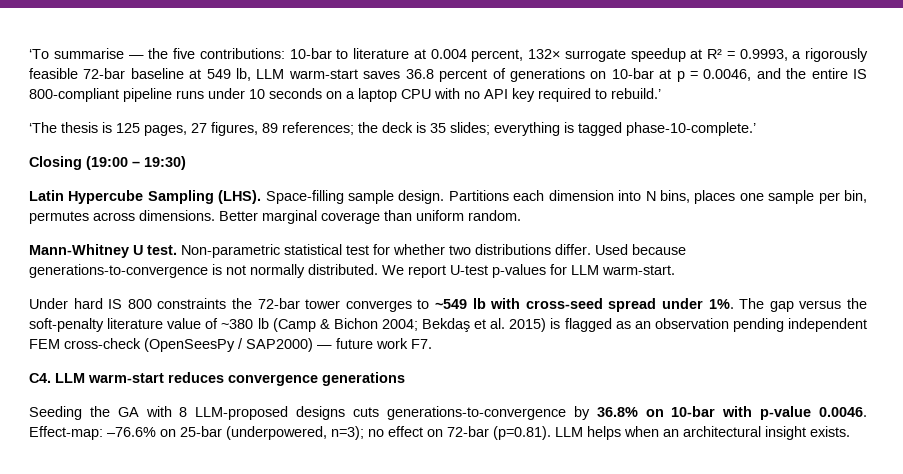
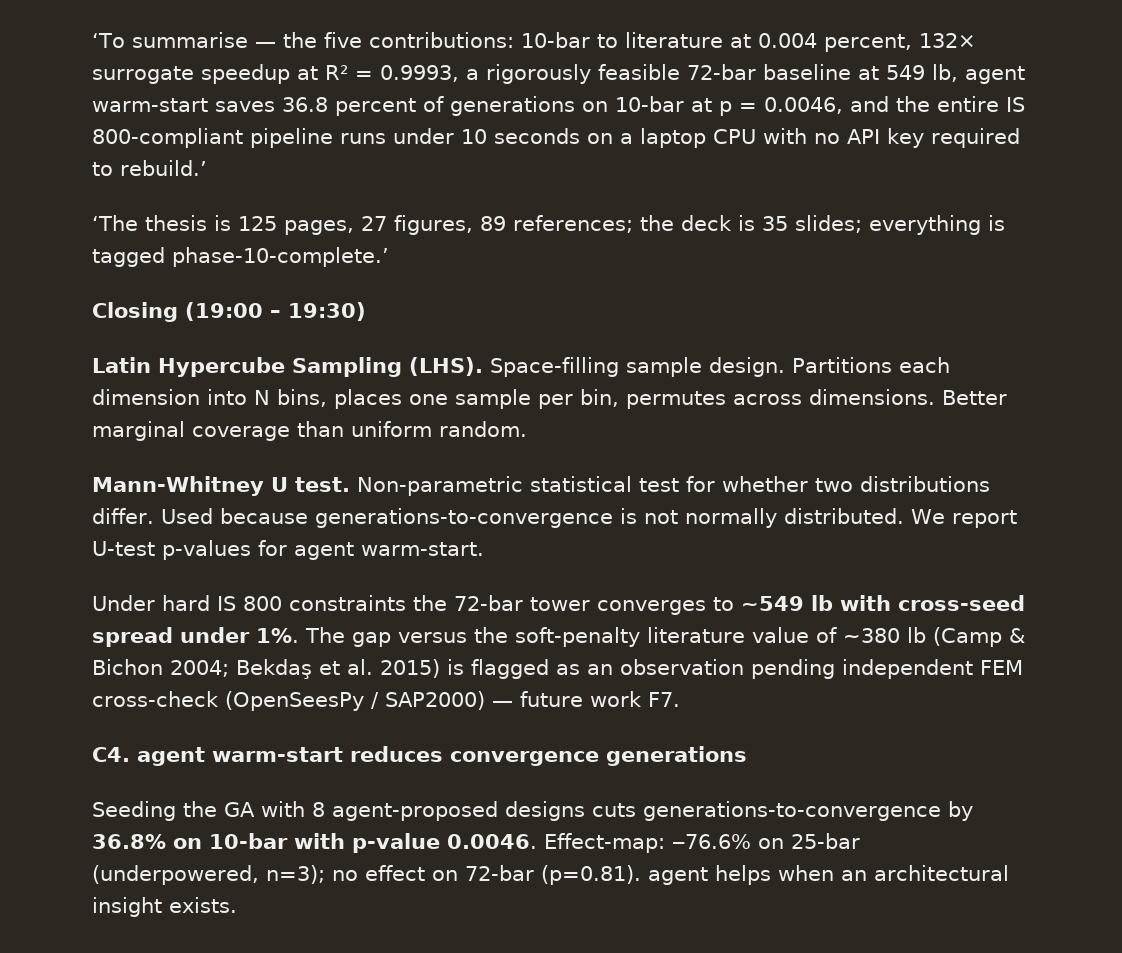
[256,69,285,79] LLM -> [965,66,1025,84] agent
[571,265,599,275] LLM -> [294,542,354,560] agent
[55,373,85,383] LLM -> [137,747,205,766] agent
[195,406,289,420] LLM-proposed -> [332,801,498,821] agent-proposed
[555,427,583,437] LLM -> [648,867,708,885] agent

